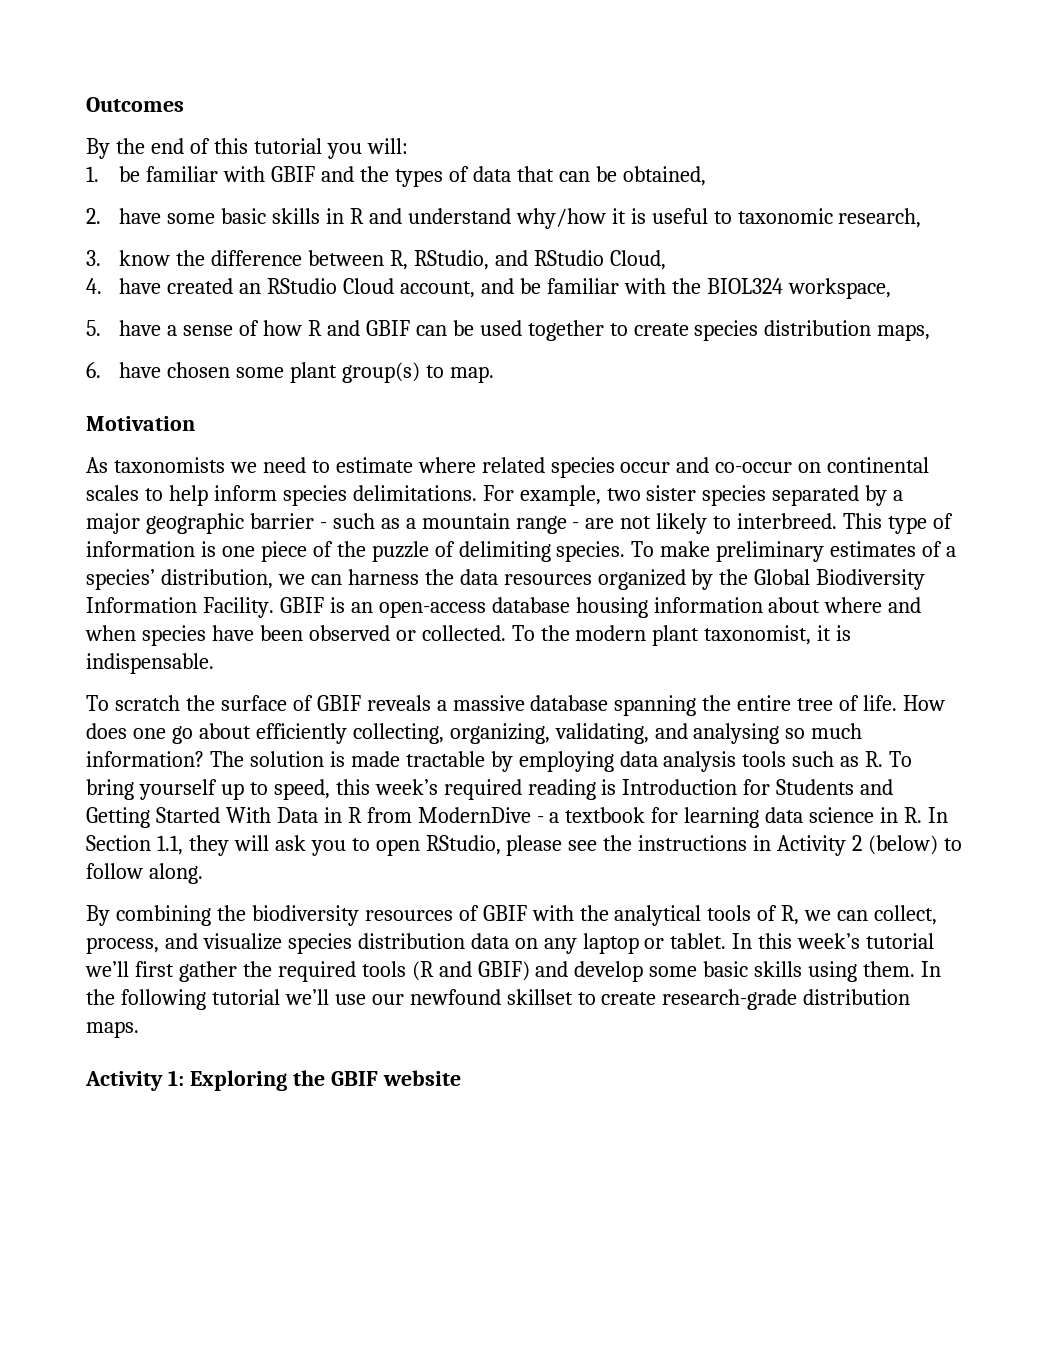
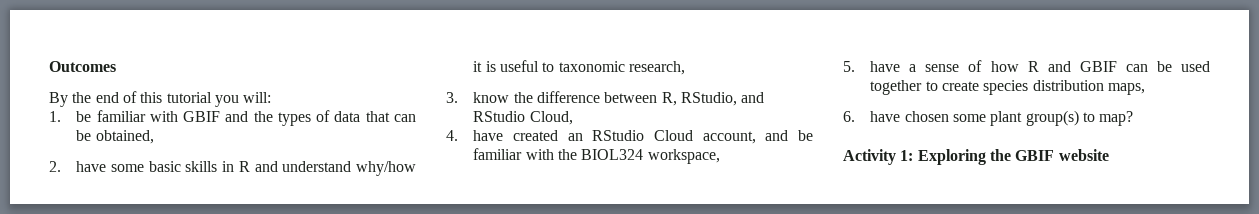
[449,366,494,383] [86,416,195,431] [86,457,930,478] [86,485,904,506] [86,513,953,534] [86,541,957,562] [86,569,926,590] [86,597,922,618] [85,625,852,646] [86,653,214,674] [86,695,946,716] [86,723,863,744] [86,751,913,772] [86,779,894,800] [86,807,948,828] [86,835,962,856] [86,863,203,884] [86,905,938,926] [86,933,935,954] [85,961,942,982] [86,989,911,1010] [86,1021,139,1038] map. // Motivation // As taxonomists we need to estimate where related species occur and co-occur on continental scales to help inform species delimitations. For example, two sister species separated by a major geographic barrier - such as a mountain range - are not likely to interbreed. This type of information is one piece of the puzzle of delimiting species. To make preliminary estimates of a species’ distribution, we can harness the data resources organized by the Global Biodiversity Information Facility. GBIF is an open-access database housing information about where and when species have been observed or collected. To the modern plant taxonomist, it is indispensable. // To scratch the surface of GBIF reveals a massive database spanning the entire tree of life. How does one go about efficiently collecting, organizing, validating, and analysing so much information? The solution is made tractable by employing data analysis tools such as R. To bring yourself up to speed, this week’s required reading is Introduction for Students and Getting Started With Data in R from ModernDive - a textbook for learning data science in R. In Section 1.1, they will ask you to open RStudio, please see the instructions in Activity 2 (below) to follow along. // By combining the biodiversity resources of GBIF with the analytical tools of R, we can collect, process, and visualize species distribution data on any laptop or tablet. In this week’s tutorial we’ll first gather the required tools (R and GBIF) and develop some basic skills using them. In the following tutorial we’ll use our newfound skillset to create research-grade distribution maps. -> [1099,111,1134,126] map?

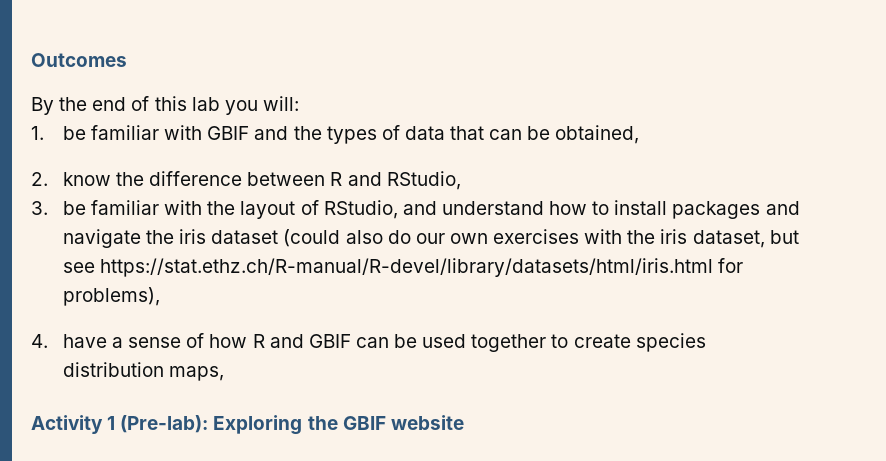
[166,92,212,103] tutorial -> [191,97,220,111] lab
[76,161,416,176] [473,60,685,75] [446,92,458,103] have some basic skills in R and understand why/how it is useful to taxonomic research, // 3. -> (48, 179) none
[661,92,765,106] [473,111,573,125] [446,130,813,144] [473,148,720,164] [843,61,855,72] R, RStudio, and RStudio Cloud, // 4. have created an RStudio Cloud account, and be familiar with the BIOL324 workspace, // 5. -> [330,171,461,190] [31,200,800,219] [62,229,799,248] [62,258,744,277] [62,287,160,306] [31,334,48,348] R and RStudio, // 3. be familiar with the layout of RStudio, and understand how to install packages and navigate the iris dataset (could also do our own exercises with the iris dataset, but see https://stat.ethz.ch/R-manual/R-devel/library/datasets/html/iris.html for problems), // 4.
[843,110,1134,126] // 6. have chosen some plant group(s) to map? -> (225, 373) none
[900,150,914,161] 1: -> [107,415,209,433] 1 (Pre-lab):

